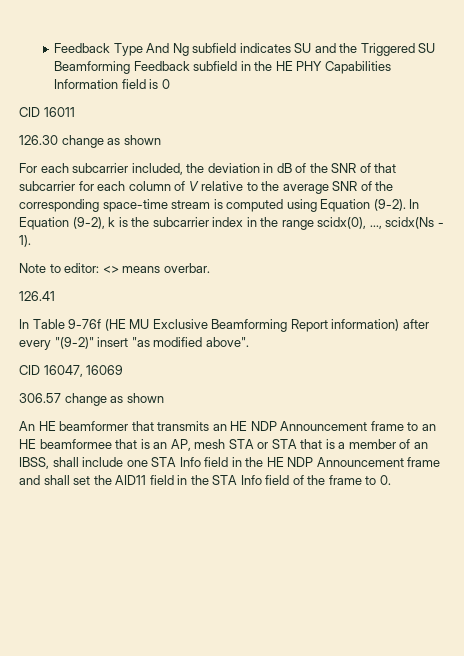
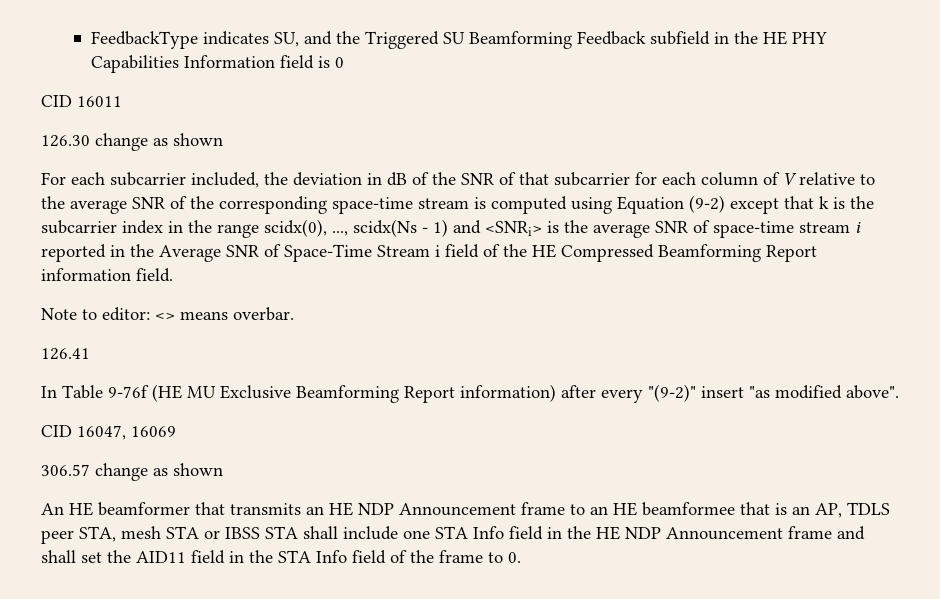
[54,43,312,56] Feedback Type And Ng subfield indicates SU -> [90,31,299,49] FeedbackType indicates SU,
[373,199,420,211] [19,217,105,230] (9-2). In Equation (9-2), -> [689,195,814,214] (9-2) except that
[19,235,31,247] 1). -> [433,219,861,238] [41,244,817,262] [41,268,173,282] 1) and <SNRi> is the average SNR of space-time stream i reported in the Average SNR of Space-Time Stream i field of the HE Compressed Beamforming Report information field.
[194,439,428,449] [19,457,49,469] mesh STA or STA that is a member of an IBSS, -> [847,502,890,515] [41,526,298,544] TDLS peer STA, mesh STA or IBSS STA

